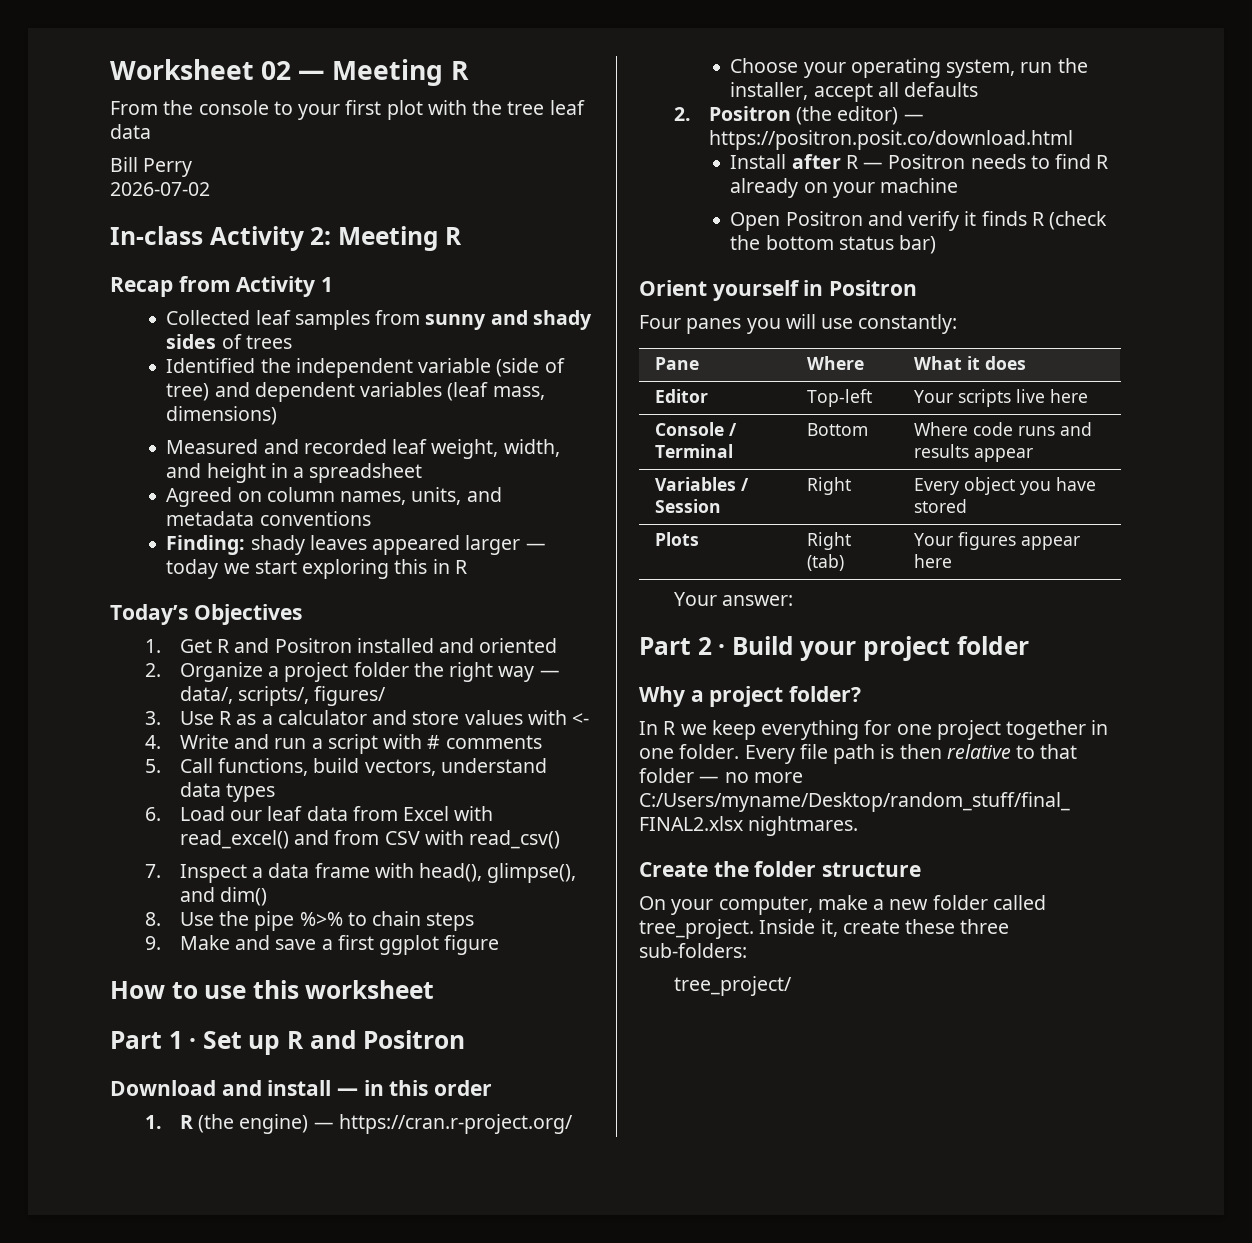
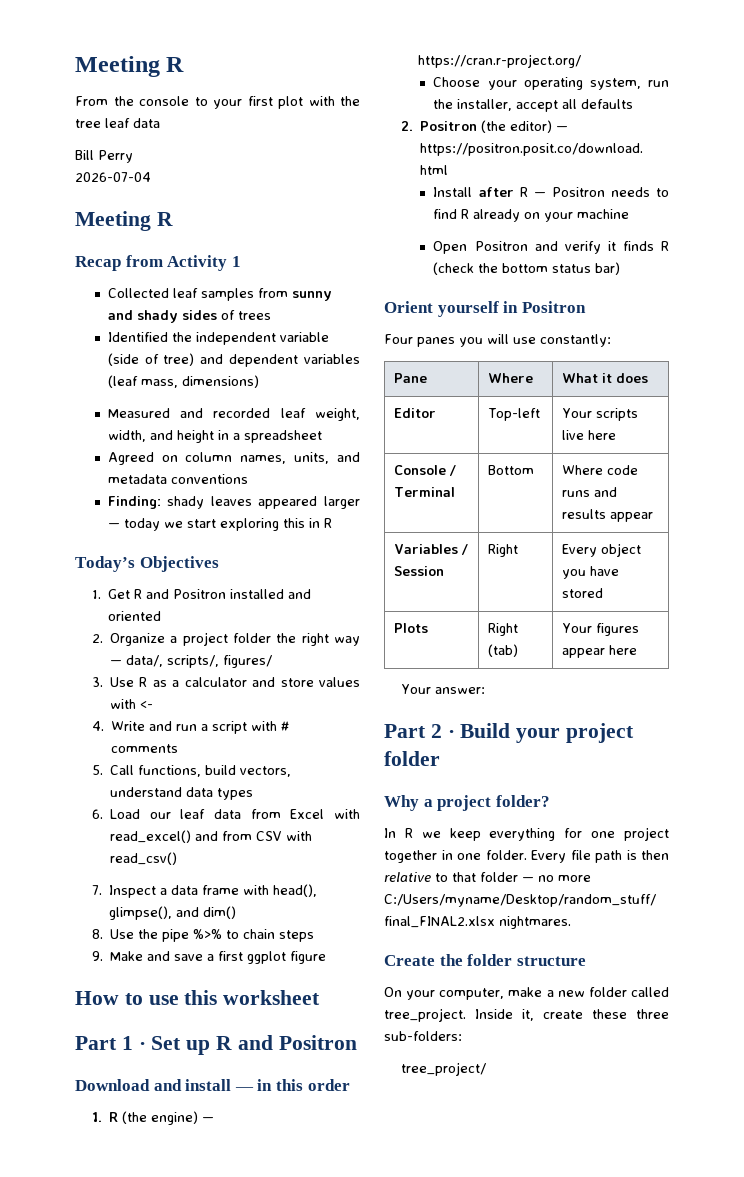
[110,59,326,80] Worksheet 02 — -> (75, 66) none
[110,182,210,196] [110,226,332,251] 2026-07-02 // In-class Activity 2: -> [75,172,151,182] 2026-07-04 //

